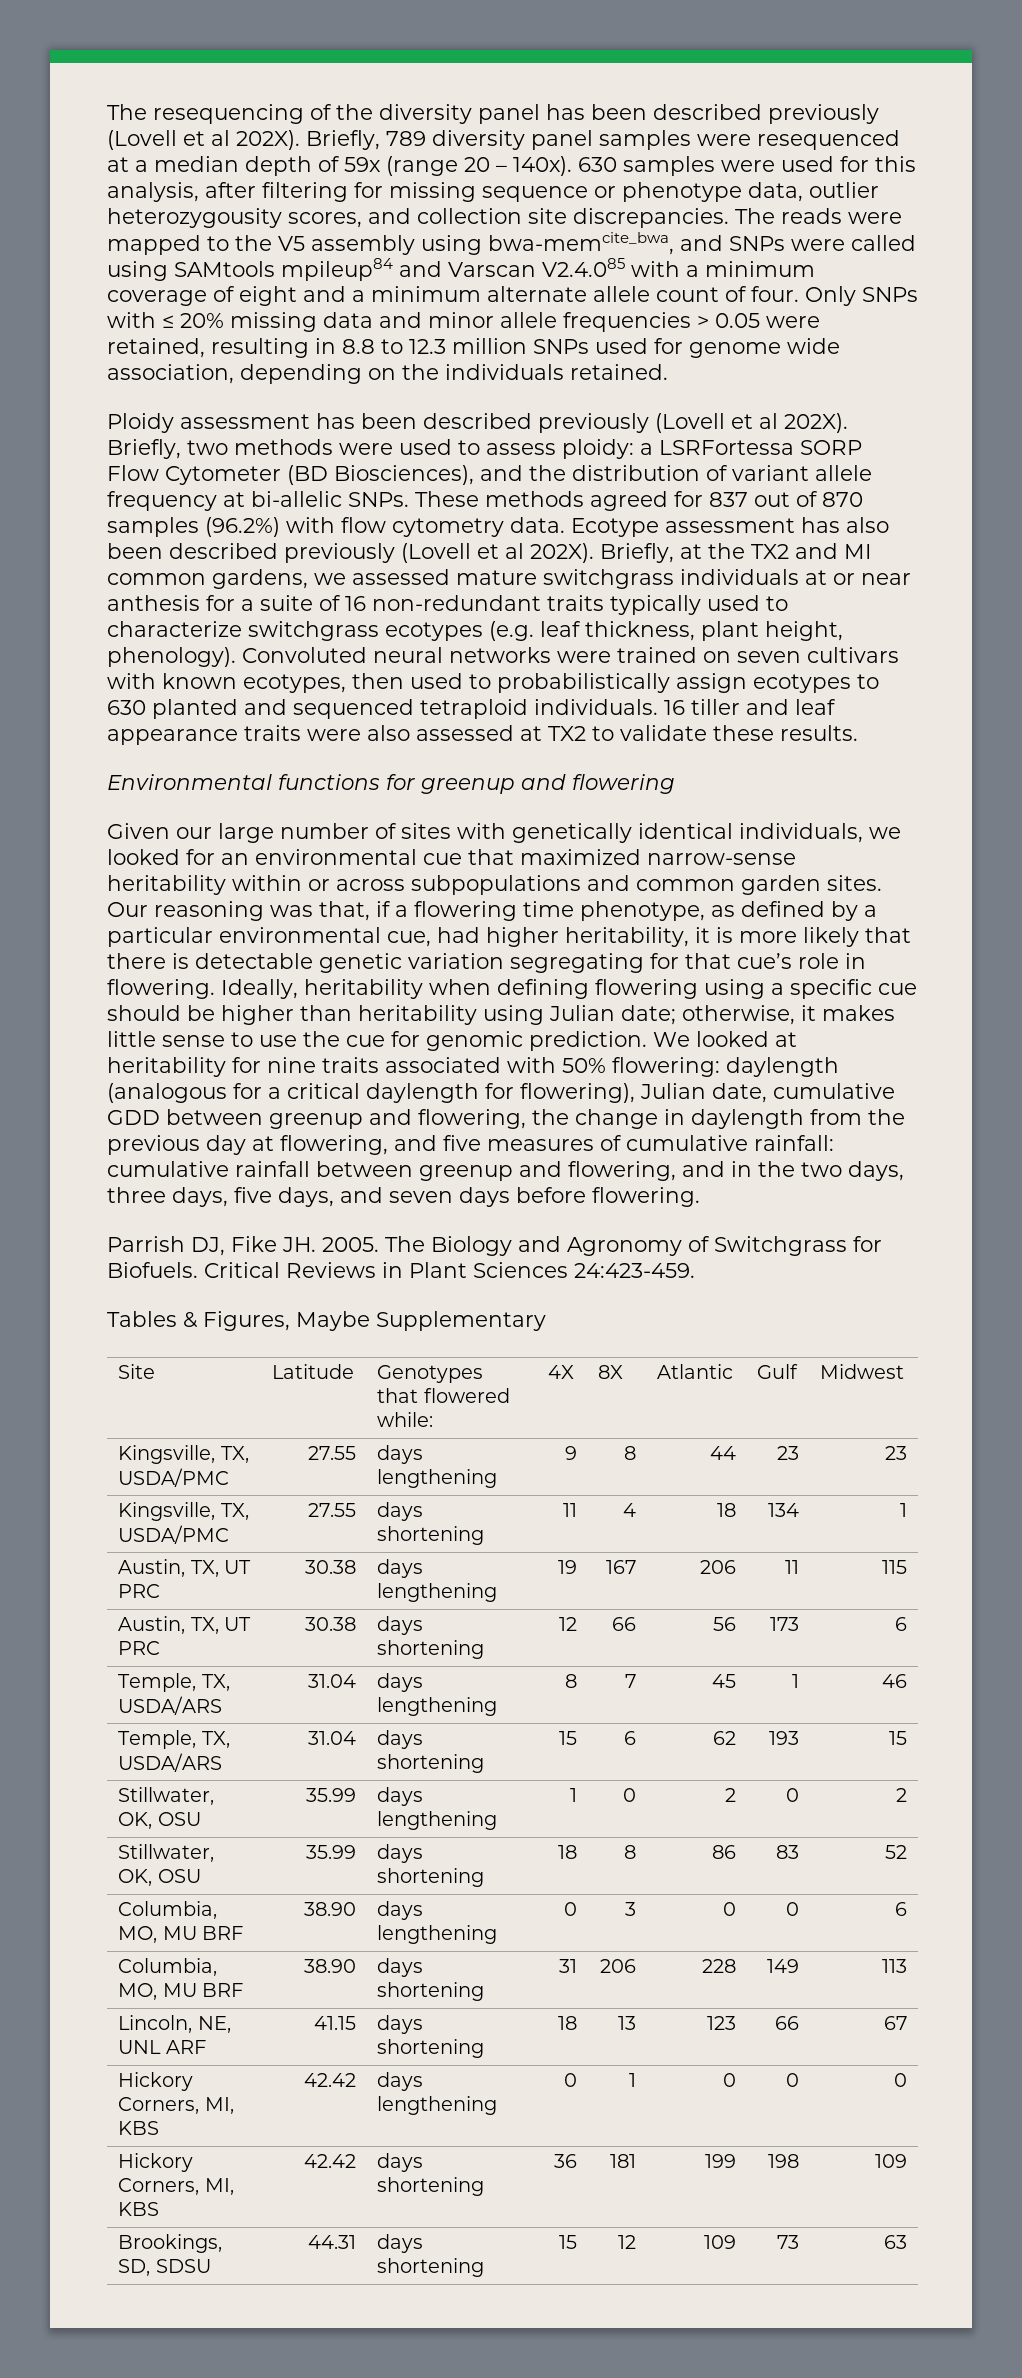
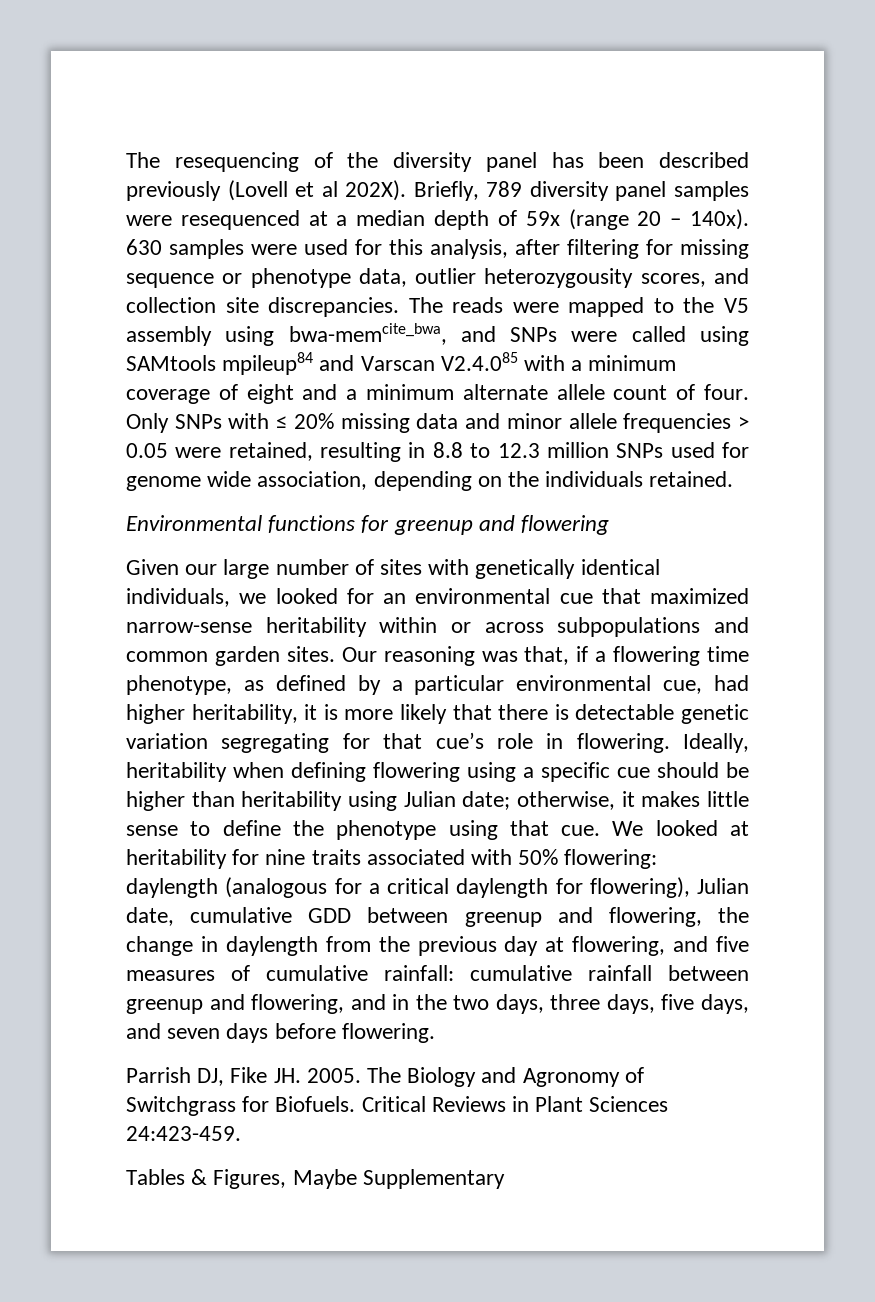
[107,413,848,433] [107,439,862,459] [107,465,872,485] [107,491,863,511] [107,517,889,537] [107,543,872,563] [107,569,911,589] [107,595,788,615] [107,621,843,641] [107,647,899,667] [107,673,879,693] [107,699,836,719] [107,725,858,745] // Ploidy assessment has been described previously (Lovell et al 202X). Briefly, two methods were used to assess ploidy: a LSRFortessa SORP Flow Cytometer (BD Biosciences), and the distribution of variant allele frequency at bi-allelic SNPs. These methods agreed for 837 out of 870 samples (96.2%) with flow cytometry data. Ecotype assessment has also been described previously (Lovell et al 202X). Briefly, at the TX2 and MI common gardens, we assessed mature switchgrass individuals at or near anthesis for a suite of 16 non-redundant traits typically used to characterize switchgrass ecotypes (e.g. leaf thickness, plant height, phenology). Convoluted neural networks were trained on seven cultivars with known ecotypes, then used to probabilistically assign ecotypes to 630 planted and sequenced tetraploid individuals. 16 tiller and leaf appearance traits were also assessed at TX2 to validate these results. -> (734, 479) none
[259,1031,647,1051] use the cue for genomic prediction. -> [222,820,601,840] define the phenotype using that cue.
[118,1364,156,1379] [272,1364,355,1379] [377,1365,484,1383] [377,1388,510,1403] [377,1412,434,1427] [548,1365,575,1379] [598,1365,624,1379] [657,1364,734,1379] [757,1364,799,1379] [820,1364,905,1379] [118,1445,249,1464] [118,1468,230,1487] [307,1446,356,1460] [377,1445,424,1464] [377,1469,498,1488] [564,1446,577,1460] [623,1446,636,1460] [709,1446,736,1460] [776,1446,799,1460] [884,1446,907,1460] [118,1502,249,1521] [118,1525,230,1544] [307,1503,356,1517] [377,1502,424,1521] [377,1526,485,1545] [562,1503,577,1517] [622,1503,636,1517] [716,1503,736,1517] [767,1503,799,1517] [899,1503,907,1517] [118,1559,251,1577] [118,1584,161,1598] [304,1560,356,1574] [377,1559,424,1578] [377,1583,498,1602] [557,1560,577,1574] [605,1560,636,1574] [699,1560,736,1574] [784,1560,799,1574] [881,1560,907,1574] [118,1616,251,1634] [118,1641,161,1655] [304,1617,356,1631] [377,1616,424,1635] [377,1640,485,1659] [558,1617,577,1631] [611,1617,636,1631] [712,1617,736,1631] [769,1617,799,1631] [894,1617,907,1631] [118,1673,230,1692] [118,1696,223,1715] [307,1674,356,1688] [377,1673,424,1692] [377,1697,498,1716] [564,1674,577,1688] [624,1674,636,1688] [711,1674,736,1688] [791,1674,799,1688] [881,1674,907,1688] [118,1730,230,1749] [118,1753,223,1772] [307,1731,356,1745] [377,1730,424,1749] [377,1754,485,1773] [558,1731,577,1745] [623,1731,636,1745] [712,1731,736,1745] [768,1731,799,1745] [888,1731,907,1745] [118,1787,215,1805] [118,1812,201,1829] [305,1788,356,1802] [377,1787,424,1806] [377,1811,498,1830] [569,1788,577,1802] [622,1788,636,1802] [724,1788,736,1802] [785,1788,799,1802] [895,1788,907,1802] [118,1844,215,1862] [118,1869,201,1886] [305,1845,356,1859] [377,1844,424,1863] [377,1868,485,1887] [557,1845,577,1859] [623,1845,636,1859] [711,1845,736,1859] [775,1845,799,1859] [884,1845,907,1859] [118,1901,218,1919] [118,1926,243,1943] [303,1902,356,1916] [377,1901,424,1920] [377,1925,498,1944] [563,1902,577,1916] [624,1902,636,1916] [722,1902,736,1916] [785,1902,799,1916] [894,1902,907,1916] [118,1958,218,1976] [118,1983,243,2000] [303,1959,356,1973] [377,1958,424,1977] [377,1982,485,2001] [558,1959,577,1973] [599,1959,636,1973] [701,1959,736,1973] [766,1959,799,1973] [881,1959,907,1973] [118,2015,231,2033] [118,2040,206,2054] [313,2016,356,2030] [377,2015,424,2034] [377,2039,485,2058] [557,2016,577,2030] [617,2016,636,2030] [706,2016,736,2030] [774,2016,799,2030] [883,2016,907,2030] [118,2072,194,2091] [118,2097,234,2114] [118,2121,160,2135] [303,2073,356,2087] [377,2072,424,2091] [377,2096,498,2115] [563,2073,577,2087] [628,2073,636,2087] [722,2073,736,2087] [785,2073,799,2087] [893,2073,907,2087] [118,2153,194,2172] [118,2178,234,2195] [118,2202,160,2216] [303,2154,356,2168] [377,2153,424,2172] [377,2177,485,2196] [553,2154,577,2168] [609,2154,636,2168] [704,2154,736,2168] [767,2154,799,2168] [874,2154,907,2168] [118,2234,223,2253] [118,2259,211,2276] [307,2235,356,2249] [377,2234,424,2253] [377,2258,485,2277] [558,2235,577,2249] [617,2235,636,2249] [703,2235,736,2249] [776,2235,799,2249] [883,2235,907,2249] // Site | Latitude | Genotypes that flowered while: | 4X | 8X | Atlantic | Gulf | Midwest // Kingsville, TX, USDA/PMC | 27.55 | days lengthening | 9 | 8 | 44 | 23 | 23 // Kingsville, TX, USDA/PMC | 27.55 | days shortening | 11 | 4 | 18 | 134 | 1 // Austin, TX, UT PRC | 30.38 | days lengthening | 19 | 167 | 206 | 11 | 115 // Austin, TX, UT PRC | 30.38 | days shortening | 12 | 66 | 56 | 173 | 6 // Temple, TX, USDA/ARS | 31.04 | days lengthening | 8 | 7 | 45 | 1 | 46 // Temple, TX, USDA/ARS | 31.04 | days shortening | 15 | 6 | 62 | 193 | 15 // Stillwater, OK, OSU | 35.99 | days lengthening | 1 | 0 | 2 | 0 | 2 // Stillwater, OK, OSU | 35.99 | days shortening | 18 | 8 | 86 | 83 | 52 // Columbia, MO, MU BRF | 38.90 | days lengthening | 0 | 3 | 0 | 0 | 6 // Columbia, MO, MU BRF | 38.90 | days shortening | 31 | 206 | 228 | 149 | 113 // Lincoln, NE, UNL ARF | 41.15 | days shortening | 18 | 13 | 123 | 66 | 67 // Hickory Corners, MI, KBS | 42.42 | days lengthening | 0 | 1 | 0 | 0 | 0 // Hickory Corners, MI, KBS | 42.42 | days shortening | 36 | 181 | 199 | 198 | 109 // Brookings, SD, SDSU | 44.31 | days shortening | 15 | 12 | 109 | 73 | 63 -> (505, 1179) none

